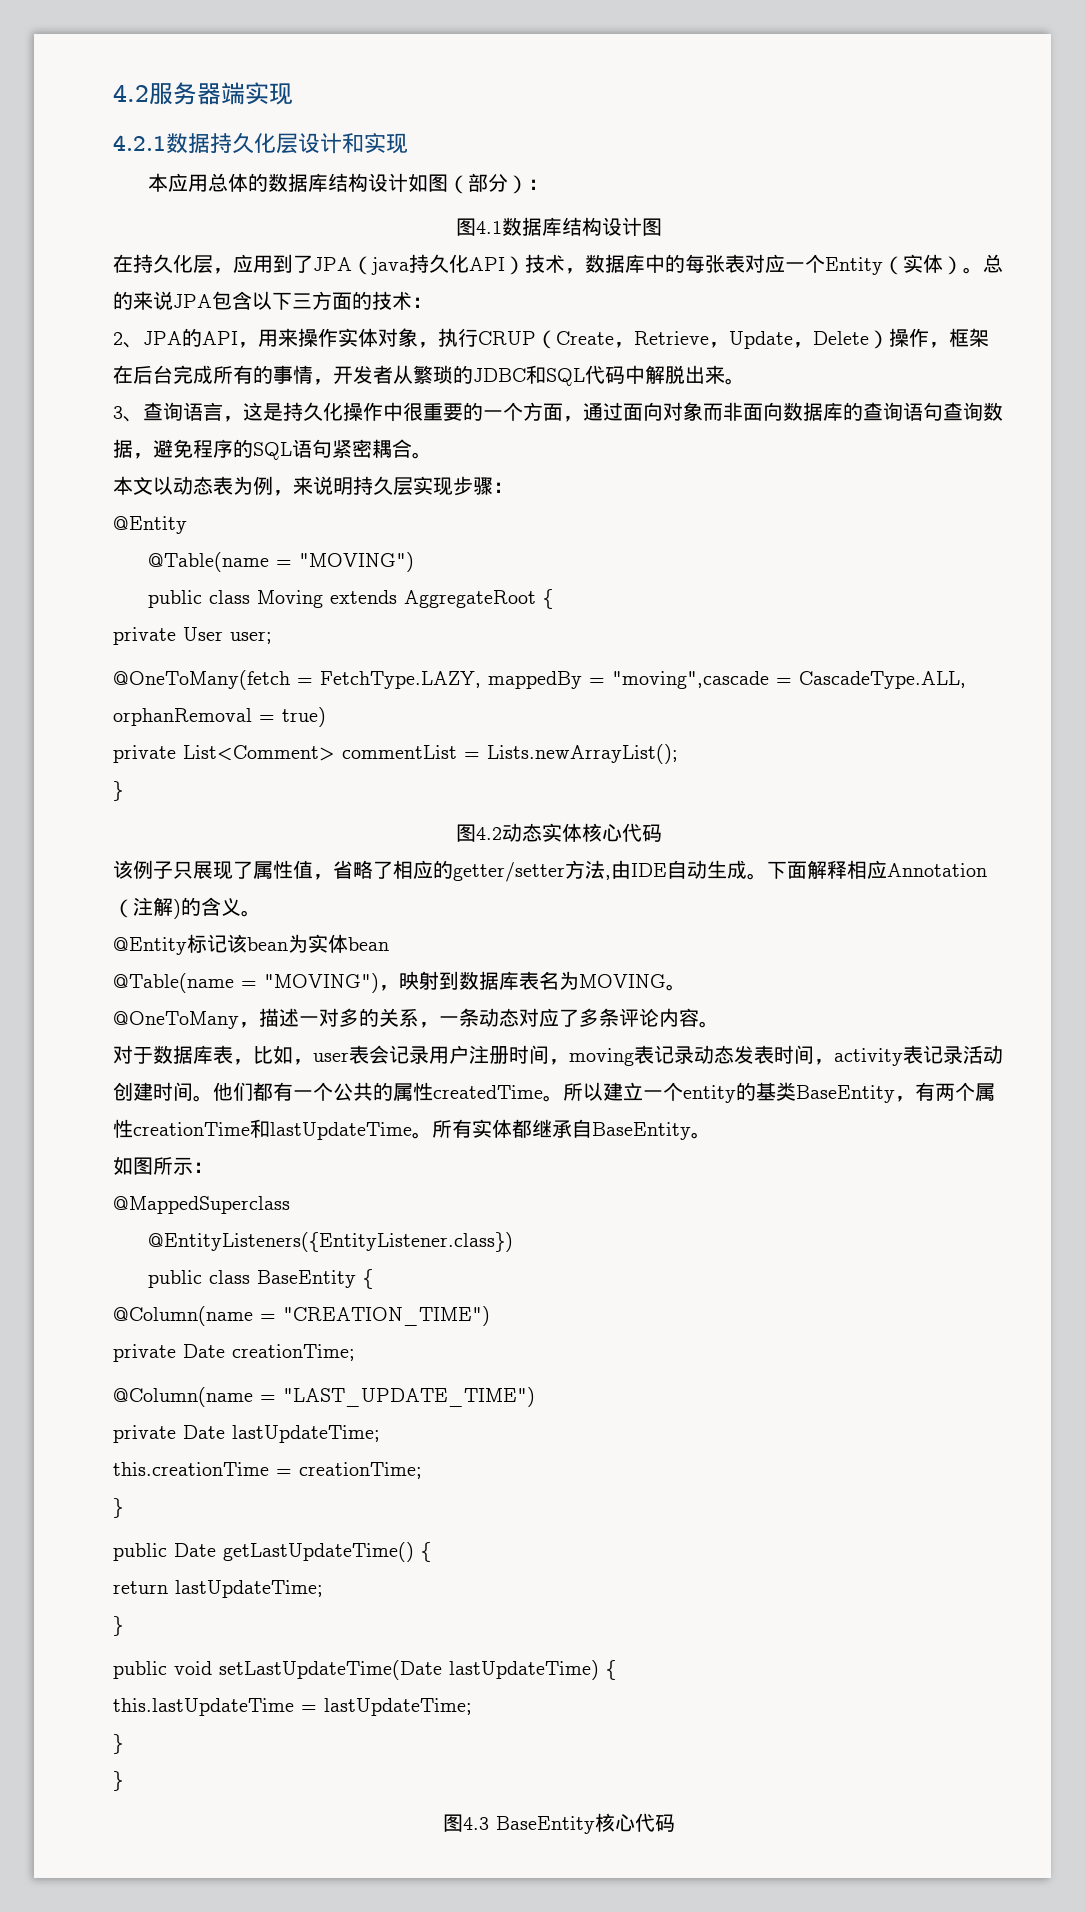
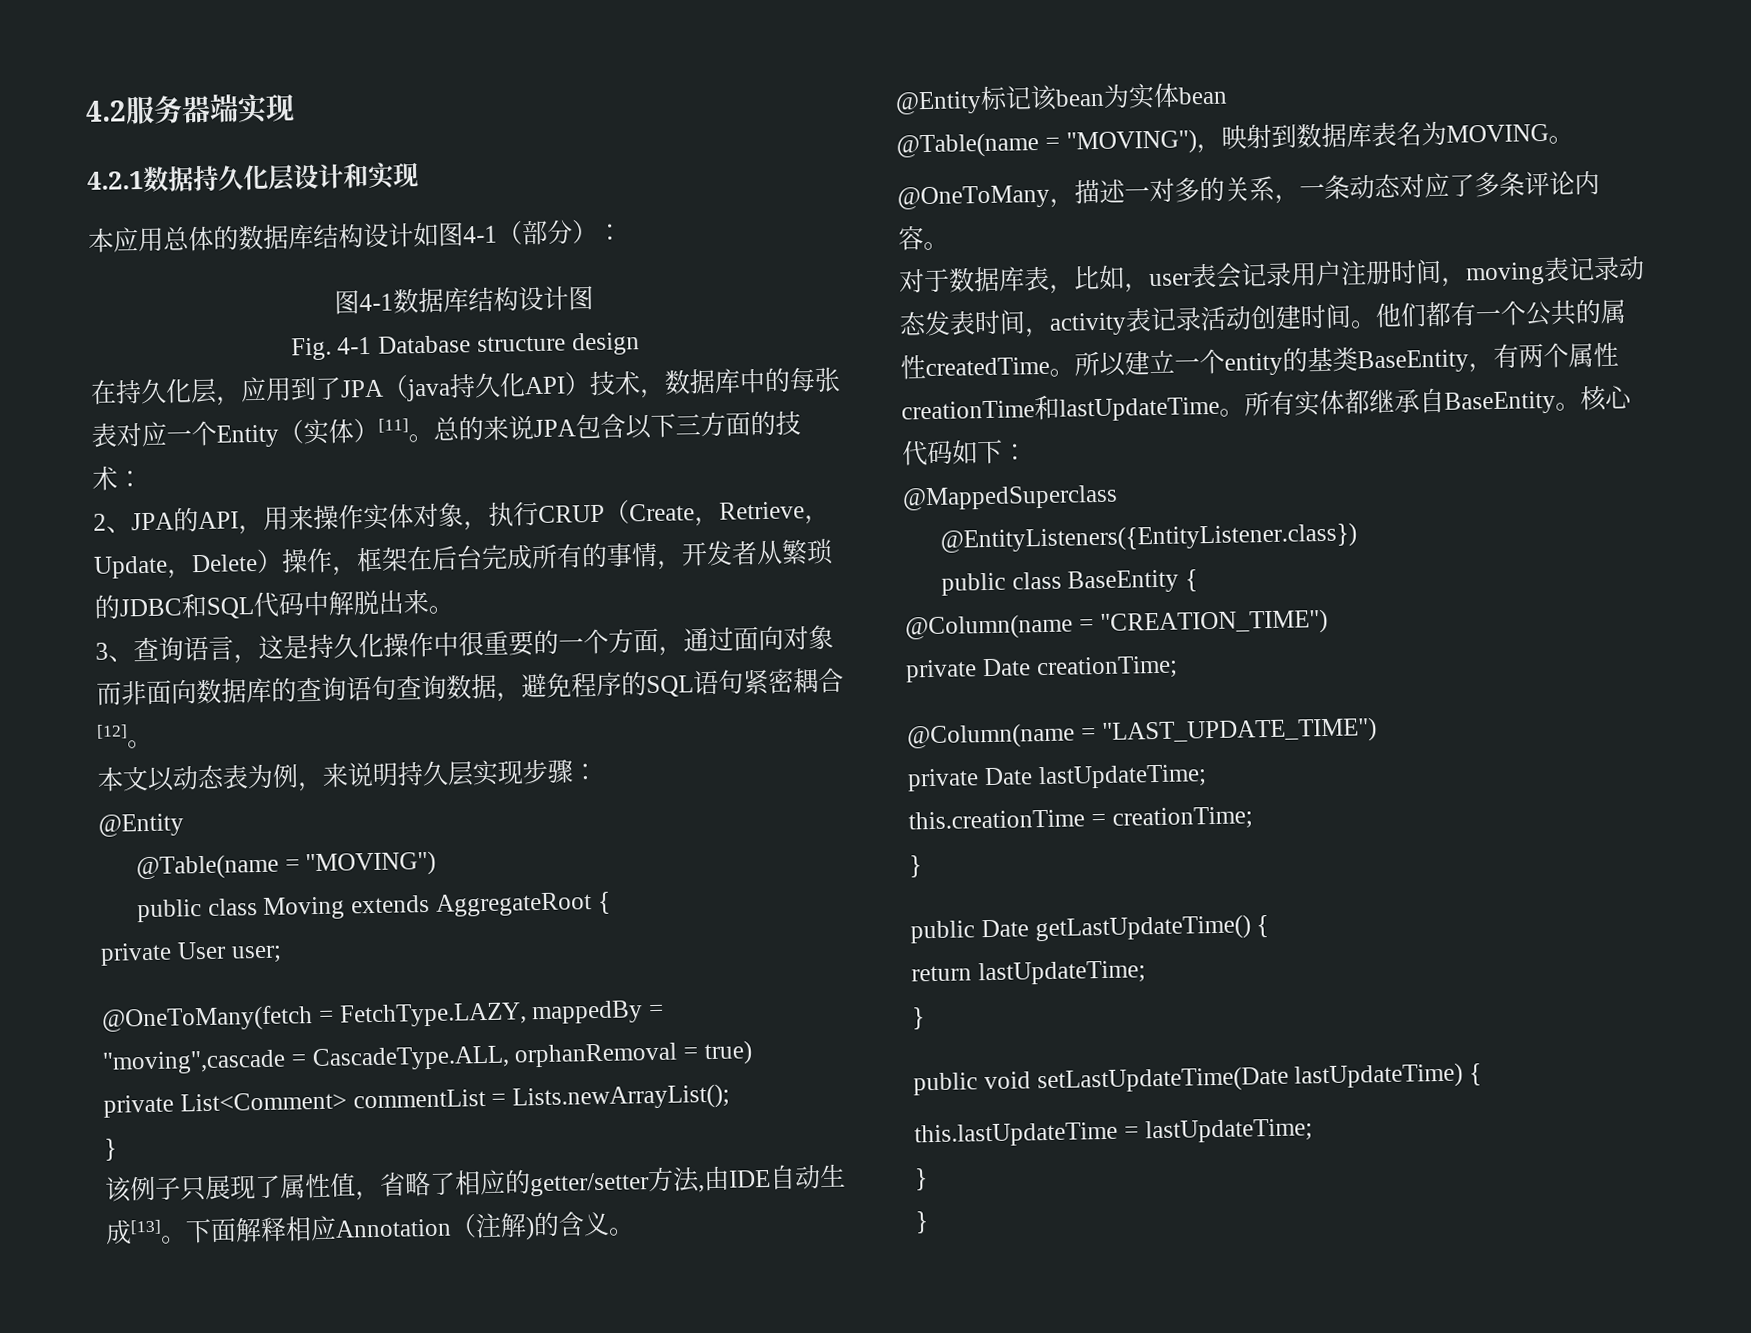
(448, 183) none -> [463,225,498,244] 4-1
[476,221,502,234] 4.1 -> [359,293,394,312] 4-1
(662, 227) none -> [290,332,640,361] // Fig. 4-1 Database structure design
(963, 265) none -> [378,418,409,433] [11]
(412, 448) none -> [96,724,128,739] [12]
[456,823,662,842] // 图4.2动态实体核心代码 -> (117, 1149) none
(747, 869) none -> [130,1219,161,1235] [13]
[113,1156,193,1175] // 如图所示 -> [1580,384,1633,412] [901,439,1003,466] 核心代码如下
[443,1813,675,1834] // 图4.3 BaseEntity核心代码 -> (929, 1222) none

